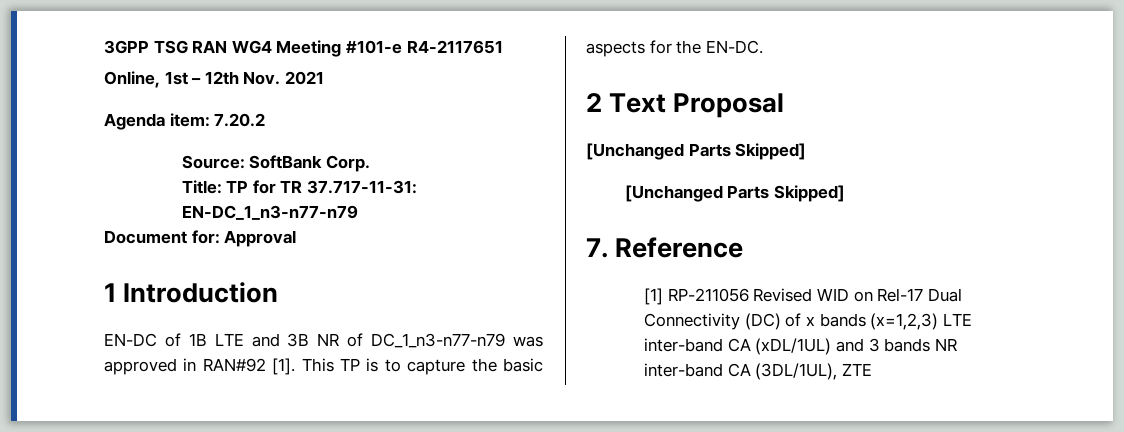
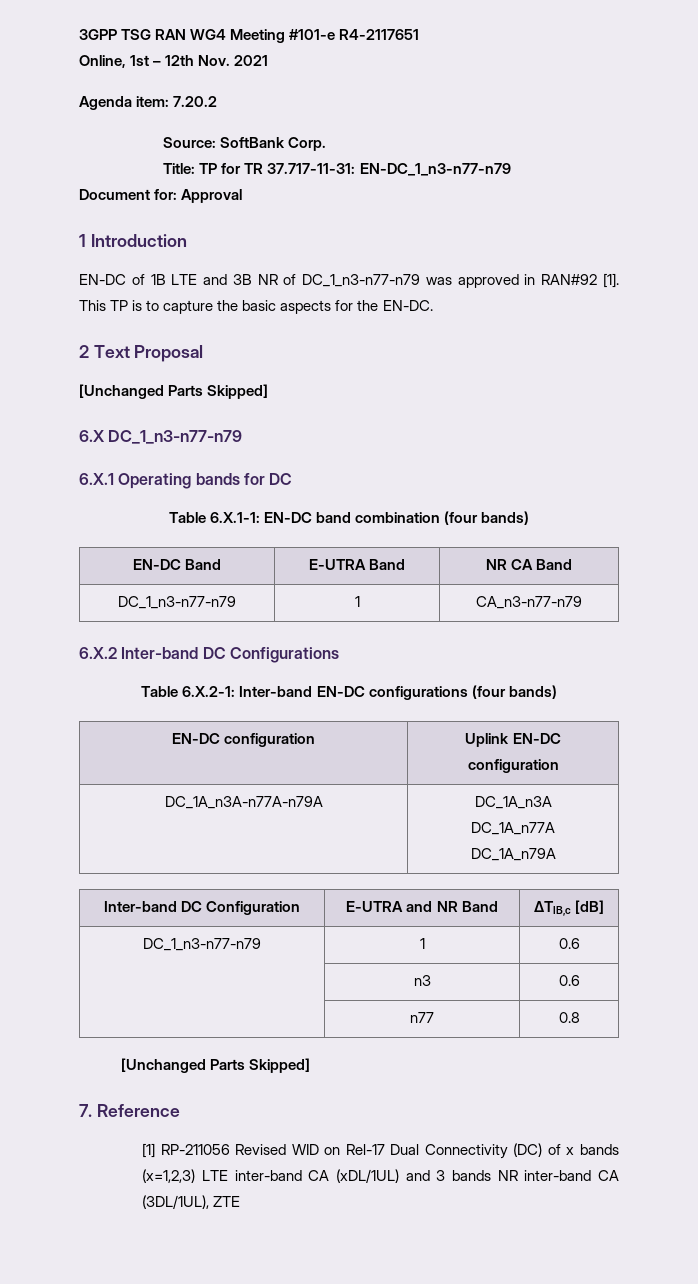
(807, 151) none -> [79,430,243,444] [79,473,293,489] [168,511,530,525] [132,559,222,570] [308,559,406,570] [485,559,573,570] [118,596,236,609] [354,596,360,607] [476,596,582,609] [79,647,339,663] [141,685,557,700] [171,733,316,747] [465,733,561,747] [467,759,559,773] [164,796,323,809] [474,796,552,809] [471,822,555,835] [470,848,556,861] [103,901,301,915] [346,901,498,912] [533,900,605,916] [143,938,261,951] [419,938,425,949] [558,938,580,949] [413,975,431,986] [558,975,580,986] [410,1012,434,1023] [558,1012,580,1023] // 6.X DC_1_n3-n77-n79 // 6.X.1 Operating bands for DC // Table 6.X.1-1: EN-DC band combination (four bands) // EN-DC Band | E-UTRA Band | NR CA Band // DC_1_n3-n77-n79 | 1 | CA_n3-n77-n79 // 6.X.2 Inter-band DC Configurations // Table 6.X.2-1: Inter-band EN-DC configurations (four bands) // EN-DC configuration | Uplink EN-DC // configuration // DC_1A_n3A-n77A-n79A | DC_1A_n3A // DC_1A_n77A // DC_1A_n79A // Inter-band DC Configuration | E-UTRA and NR Band | ΔTIB,c [dB] // DC_1_n3-n77-n79 | 1 | 0.6 // | n3 | 0.6 // | n77 | 0.8

